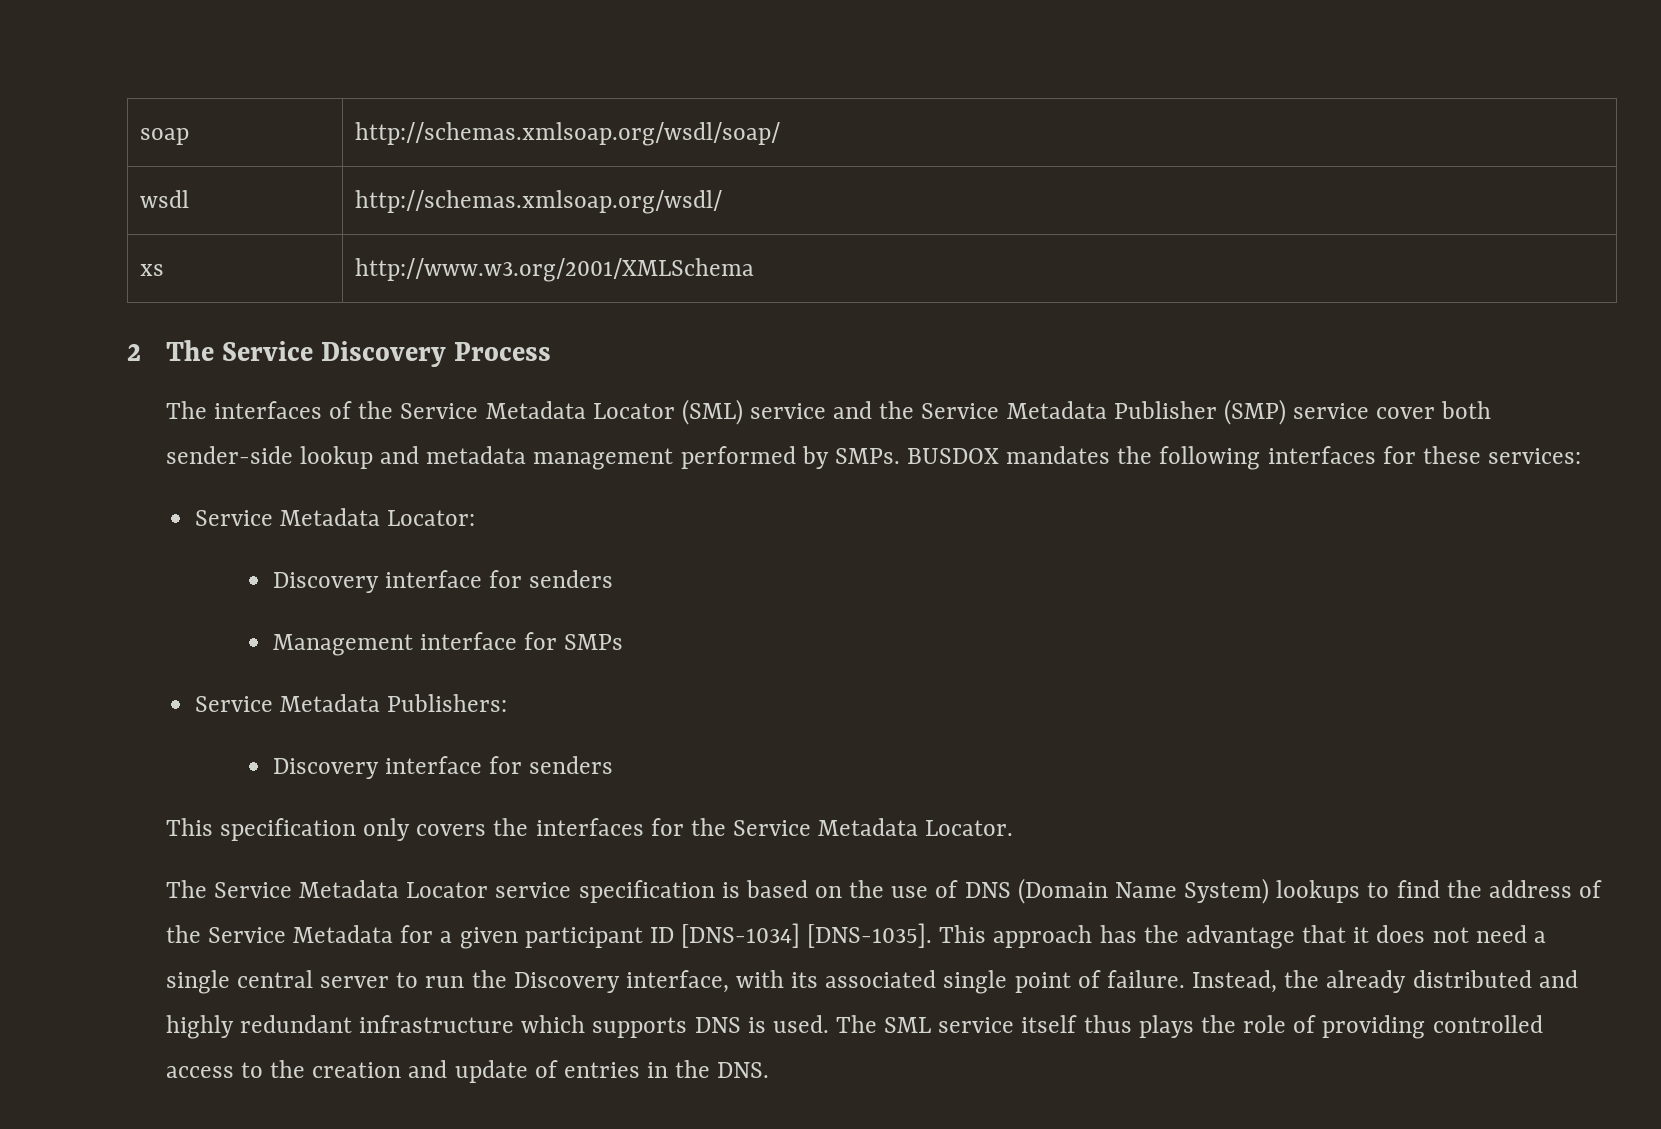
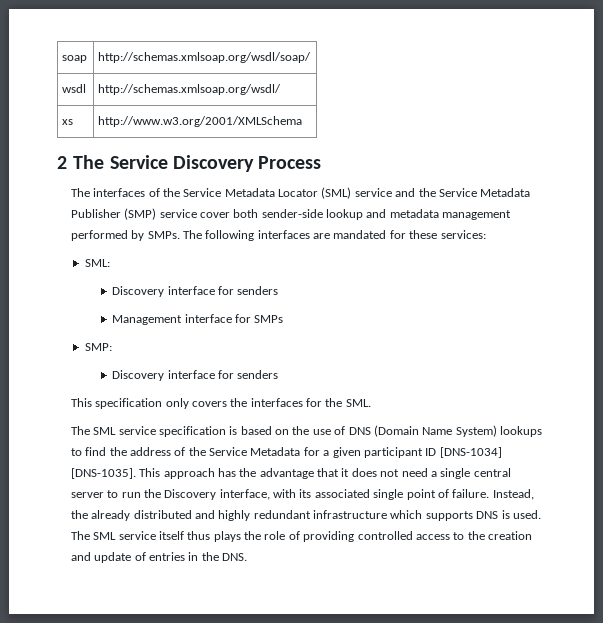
[907,446,1376,470] BUSDOX mandates the following interfaces -> [182,230,387,241] The following interfaces are mandated
[194,508,476,526] Service Metadata Locator: -> [84,259,110,267] SML:
[194,694,508,712] Service Metadata Publishers: -> [84,343,112,351] SMP:
[733,818,1014,836] [165,880,489,898] Service Metadata Locator. // The Service Metadata Locator -> [345,399,371,407] [70,426,117,435] SML. // The SML

